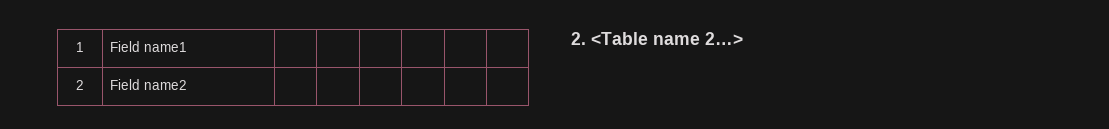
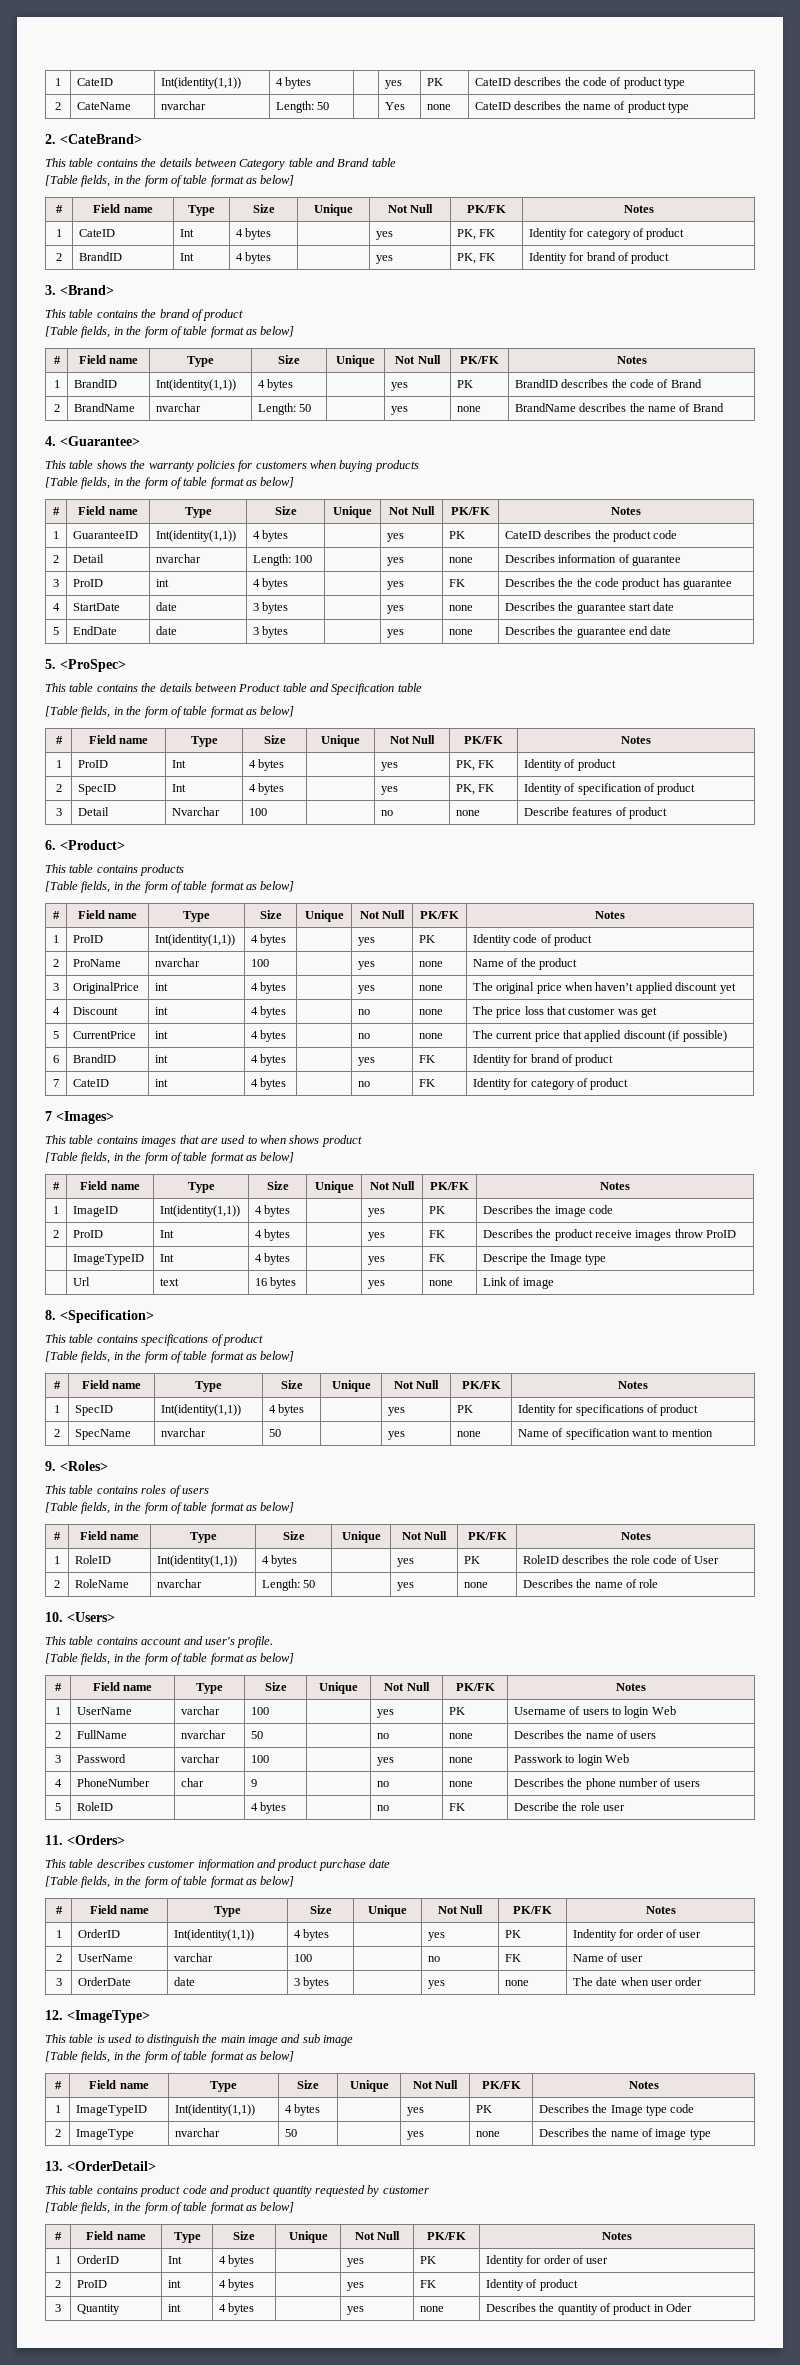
[76,42,84,52] [109,41,187,52] [76,80,84,90] [109,79,187,90] [571,32,743,45] 1 | Field name1 | | | | | | // 2 | Field name2 | | | | | | // 2. <Table name 2…> -> [55,78,61,86] [76,78,113,86] [160,77,241,89] [275,77,312,89] [384,80,402,89] [426,78,443,86] [474,77,686,89] [55,102,61,110] [76,102,131,110] [160,101,206,110] [275,101,330,113] [384,102,405,110] [426,104,451,110] [474,101,690,113] [45,134,142,144] [45,158,396,170] [45,175,295,187] [56,205,63,213] [93,204,153,213] [188,205,215,216] [252,204,275,213] [314,204,353,216] [387,204,434,213] [467,205,506,213] [623,205,654,213] [56,229,62,237] [78,229,115,237] [179,229,194,237] [235,228,272,240] [375,231,393,240] [456,229,496,240] [528,228,685,240] [56,253,62,261] [78,252,122,261] [179,253,194,261] [235,252,272,264] [375,255,393,264] [456,253,496,264] [528,252,670,264] [45,285,114,295] [45,309,244,321] [45,326,295,338] [53,356,61,364] [78,355,139,364] [187,356,214,367] [278,355,300,364] [336,355,375,367] [395,355,441,364] [460,356,499,364] [616,356,647,364] [53,380,60,388] [73,379,117,388] [155,379,236,391] [257,379,294,391] [390,382,408,391] [456,380,473,388] [514,379,702,388] [53,404,60,412] [73,403,135,412] [155,403,201,412] [257,403,312,415] [390,406,408,415] [456,406,481,412] [514,403,724,412] [45,436,140,446] [45,460,419,472] [45,477,295,489] [53,507,60,515] [78,506,138,515] [184,507,212,518] [274,506,297,515] [333,506,372,518] [389,506,435,515] [451,507,490,515] [611,507,641,515] [53,531,59,539] [72,531,138,539] [155,530,236,542] [252,530,289,542] [386,533,404,542] [448,531,465,539] [504,530,678,542] [53,555,59,563] [72,554,104,563] [155,554,201,563] [252,554,313,566] [386,557,404,566] [448,557,473,563] [504,554,682,566] [53,579,59,587] [72,579,103,587] [155,579,169,587] [252,578,289,590] [386,581,404,590] [448,579,465,587] [504,578,733,590] [53,603,60,611] [72,603,120,611] [155,602,177,611] [252,602,289,614] [386,605,404,614] [448,605,473,611] [504,602,675,614] [53,627,59,635] [72,626,117,635] [155,626,177,635] [252,626,289,638] [386,629,404,638] [448,629,473,635] [504,626,672,638] [45,659,126,672] [45,683,422,695] [45,706,295,718] [55,736,63,744] [88,735,149,744] [190,736,218,747] [263,735,286,744] [321,735,360,747] [389,735,436,744] [464,736,503,744] [621,736,651,744] [55,760,62,768] [77,760,108,768] [171,760,186,768] [248,759,285,771] [380,762,398,771] [455,760,495,771] [523,759,616,771] [55,784,62,792] [77,784,116,795] [171,784,186,792] [248,783,285,795] [380,786,398,795] [455,784,495,795] [523,783,696,795] [55,808,62,816] [77,807,109,816] [171,807,220,816] [248,808,267,816] [380,810,393,816] [455,810,480,816] [523,807,668,819] [45,840,125,850] [45,864,185,876] [45,881,295,893] [53,911,60,919] [77,910,138,919] [183,911,210,922] [259,910,282,919] [304,910,344,922] [359,910,406,919] [420,911,459,919] [594,911,625,919] [53,935,59,943] [72,935,103,943] [154,934,235,946] [250,934,287,946] [357,937,375,946] [418,935,435,943] [472,934,593,946] [53,959,59,967] [72,959,121,967] [154,958,200,967] [250,959,269,967] [357,961,375,970] [418,961,443,967] [472,958,578,970] [53,983,59,991] [72,982,139,994] [154,983,168,991] [250,982,287,994] [357,985,375,994] [418,985,443,991] [472,982,736,994] [53,1007,60,1015] [72,1007,118,1015] [154,1007,168,1015] [250,1006,287,1018] [357,1009,370,1015] [418,1009,443,1015] [472,1006,658,1018] [53,1031,59,1039] [72,1031,136,1039] [154,1031,168,1039] [250,1030,287,1042] [357,1033,370,1039] [418,1033,443,1039] [472,1030,727,1042] [53,1055,59,1063] [72,1054,116,1063] [154,1055,168,1063] [250,1054,287,1066] [357,1057,375,1066] [418,1055,435,1063] [472,1054,614,1066] [53,1079,59,1087] [72,1079,109,1087] [154,1079,168,1087] [250,1078,287,1090] [357,1081,370,1087] [418,1079,435,1087] [472,1078,629,1090] [45,1111,114,1124] [45,1135,362,1147] [45,1152,295,1164] [53,1182,60,1190] [80,1181,140,1190] [187,1182,215,1193] [266,1181,289,1190] [314,1181,354,1193] [369,1181,416,1190] [430,1182,469,1190] [599,1182,630,1190] [53,1206,59,1214] [72,1206,118,1217] [159,1205,240,1217] [254,1205,291,1217] [367,1208,385,1217] [428,1206,445,1214] [482,1205,614,1217] [53,1230,59,1238] [72,1230,103,1238] [159,1230,174,1238] [254,1229,291,1241] [367,1232,385,1241] [428,1230,445,1238] [482,1229,737,1241] [72,1254,144,1265] [159,1254,174,1262] [254,1253,291,1265] [367,1256,385,1265] [428,1254,445,1262] [482,1253,607,1265] [72,1277,90,1286] [159,1278,179,1286] [254,1277,297,1289] [367,1280,385,1289] [428,1280,453,1286] [482,1277,554,1289] [45,1310,154,1323] [45,1334,263,1346] [45,1351,295,1363] [54,1381,61,1389] [81,1380,142,1389] [195,1381,222,1392] [280,1380,303,1389] [331,1380,371,1392] [393,1380,440,1389] [461,1381,501,1389] [618,1381,648,1389] [54,1405,60,1413] [74,1405,113,1416] [160,1404,241,1416] [268,1404,305,1416] [387,1407,405,1416] [456,1405,473,1413] [517,1404,699,1416] [54,1429,60,1437] [74,1429,131,1440] [160,1428,206,1437] [268,1429,281,1437] [387,1431,405,1440] [456,1431,481,1437] [517,1428,713,1440] [45,1461,108,1471] [45,1485,209,1497] [45,1502,295,1514] [54,1532,61,1540] [79,1531,140,1540] [189,1532,217,1543] [282,1531,305,1540] [341,1531,381,1543] [401,1531,448,1540] [467,1532,507,1540] [620,1532,651,1540] [54,1556,60,1564] [74,1555,111,1564] [156,1555,237,1567] [261,1555,298,1567] [396,1558,414,1567] [463,1556,480,1564] [522,1555,720,1564] [54,1580,60,1588] [74,1579,129,1588] [156,1579,202,1588] [261,1579,316,1591] [396,1582,414,1591] [463,1582,488,1588] [522,1579,659,1588] [45,1612,115,1622] [45,1636,274,1648] [45,1653,295,1665] [55,1683,62,1691] [92,1682,153,1691] [196,1683,223,1694] [264,1682,287,1691] [319,1682,358,1694] [384,1682,430,1691] [455,1683,495,1691] [616,1683,646,1691] [55,1707,61,1715] [76,1707,132,1715] [180,1706,220,1715] [250,1707,269,1715] [376,1709,394,1718] [448,1707,465,1715] [513,1706,676,1718] [55,1731,61,1739] [76,1730,127,1739] [180,1730,226,1739] [250,1731,263,1739] [376,1733,389,1739] [448,1733,473,1739] [513,1730,657,1739] [55,1755,61,1763] [76,1754,126,1763] [180,1754,220,1763] [250,1755,269,1763] [376,1757,394,1766] [448,1757,473,1763] [513,1754,630,1766] [55,1779,62,1787] [76,1778,150,1787] [180,1778,204,1787] [250,1779,257,1787] [376,1781,389,1787] [448,1781,473,1787] [513,1778,700,1790] [55,1803,61,1811] [76,1802,113,1811] [250,1802,287,1814] [376,1805,389,1811] [448,1803,465,1811] [513,1802,626,1811] [45,1835,125,1845] [45,1859,390,1871] [45,1876,295,1888] [55,1906,63,1914] [89,1905,150,1914] [214,1906,241,1917] [309,1905,332,1914] [368,1905,407,1917] [437,1905,484,1914] [513,1906,552,1914] [645,1906,676,1914] [55,1930,62,1938] [77,1929,120,1938] [173,1929,254,1941] [293,1929,330,1941] [427,1932,445,1941] [504,1930,521,1938] [572,1929,702,1941] [55,1954,62,1962] [77,1954,133,1962] [173,1953,213,1962] [293,1954,312,1962] [427,1956,440,1962] [504,1954,521,1962] [572,1953,643,1962] [55,1978,62,1986] [77,1977,131,1986] [173,1977,195,1986] [293,1977,330,1989] [427,1980,445,1989] [504,1980,529,1986] [572,1977,703,1986] [45,2010,150,2023] [45,2034,354,2046] [45,2051,295,2063] [54,2081,62,2089] [89,2080,149,2089] [210,2081,237,2092] [297,2080,319,2089] [349,2080,389,2092] [412,2080,459,2089] [481,2081,521,2089] [628,2081,659,2089] [54,2105,61,2113] [75,2105,147,2116] [174,2104,255,2116] [284,2104,321,2116] [406,2107,424,2116] [475,2105,492,2113] [538,2104,695,2116] [54,2129,61,2137] [75,2129,134,2140] [174,2128,220,2137] [284,2129,297,2137] [406,2131,424,2140] [475,2131,500,2137] [538,2128,711,2140] [45,2161,156,2171] [45,2185,429,2197] [45,2202,295,2214] [55,2232,62,2240] [86,2231,146,2240] [173,2232,201,2243] [233,2231,255,2240] [288,2231,328,2243] [354,2231,401,2240] [427,2232,466,2240] [601,2232,632,2240] [55,2256,61,2264] [76,2255,119,2264] [167,2256,182,2264] [218,2255,255,2267] [346,2258,364,2267] [419,2256,436,2264] [485,2255,609,2267] [55,2280,61,2288] [76,2280,107,2288] [167,2280,181,2288] [218,2279,255,2291] [346,2282,364,2291] [419,2280,436,2288] [485,2279,578,2291] [55,2304,61,2312] [76,2304,120,2315] [167,2304,181,2312] [218,2303,255,2315] [346,2306,364,2315] [419,2306,444,2312] [485,2303,693,2315] 1 | CateID | Int(identity(1,1)) | 4 bytes | | yes | PK | CateID describes the code of product type // 2 | CateName | nvarchar | Length: 50 | | Yes | none | CateID describes the name of product type // 2. <CateBrand> // This table contains the details between Category table and Brand table // [Table fields, in the form of table format as below] // # | Field name | Type | Size | Unique | Not Null | PK/FK | Notes // 1 | CateID | Int | 4 bytes | | yes | PK, FK | Identity for category of product // 2 | BrandID | Int | 4 bytes | | yes | PK, FK | Identity for brand of product // 3. <Brand> // This table contains the brand of product // [Table fields, in the form of table format as below] // # | Field name | Type | Size | Unique | Not Null | PK/FK | Notes // 1 | BrandID | Int(identity(1,1)) | 4 bytes | | yes | PK | BrandID describes the code of Brand // 2 | BrandName | nvarchar | Length: 50 | | yes | none | BrandName describes the name of Brand // 4. <Guarantee> // This table shows the warranty policies for customers when buying products // [Table fields, in the form of table format as below] // # | Field name | Type | Size | Unique | Not Null | PK/FK | Notes // 1 | GuaranteeID | Int(identity(1,1)) | 4 bytes | | yes | PK | CateID describes the product code // 2 | Detail | nvarchar | Length: 100 | | yes | none | Describes information of guarantee // 3 | ProID | int | 4 bytes | | yes | FK | Describes the the code product has guarantee // 4 | StartDate | date | 3 bytes | | yes | none | Describes the guarantee start date // 5 | EndDate | date | 3 bytes | | yes | none | Describes the guarantee end date // 5. <ProSpec> // This table contains the details between Product table and Specification table // [Table fields, in the form of table format as below] // # | Field name | Type | Size | Unique | Not Null | PK/FK | Notes // 1 | ProID | Int | 4 bytes | | yes | PK, FK | Identity of product // 2 | SpecID | Int | 4 bytes | | yes | PK, FK | Identity of specification of product // 3 | Detail | Nvarchar | 100 | | no | none | Describe features of product // 6. <Product> // This table contains products // [Table fields, in the form of table format as below] // # | Field name | Type | Size | Unique | Not Null | PK/FK | Notes // 1 | ProID | Int(identity(1,1)) | 4 bytes | | yes | PK | Identity code of product // 2 | ProName | nvarchar | 100 | | yes | none | Name of the product // 3 | OriginalPrice | int | 4 bytes | | yes | none | The original price when haven’t applied discount yet // 4 | Discount | int | 4 bytes | | no | none | The price loss that customer was get // 5 | CurrentPrice | int | 4 bytes | | no | none | The current price that applied discount (if possible) // 6 | BrandID | int | 4 bytes | | yes | FK | Identity for brand of product // 7 | CateID | int | 4 bytes | | no | FK | Identity for category of product // 7 <Images> // This table contains images that are used to when shows product // [Table fields, in the form of table format as below] // # | Field name | Type | Size | Unique | Not Null | PK/FK | Notes // 1 | ImageID | Int(identity(1,1)) | 4 bytes | | yes | PK | Describes the image code // 2 | ProID | Int | 4 bytes | | yes | FK | Describes the product receive images throw ProID // | ImageTypeID | Int | 4 bytes | | yes | FK | Descripe the Image type // | Url | text | 16 bytes | | yes | none | Link of image // 8. <Specification> // This table contains specifications of product // [Table fields, in the form of table format as below] // # | Field name | Type | Size | Unique | Not Null | PK/FK | Notes // 1 | SpecID | Int(identity(1,1)) | 4 bytes | | yes | PK | Identity for specifications of product // 2 | SpecName | nvarchar | 50 | | yes | none | Name of specification want to mention // 9. <Roles> // This table contains roles of users // [Table fields, in the form of table format as below] // # | Field name | Type | Size | Unique | Not Null | PK/FK | Notes // 1 | RoleID | Int(identity(1,1)) | 4 bytes | | yes | PK | RoleID describes the role code of User // 2 | RoleName | nvarchar | Length: 50 | | yes | none | Describes the name of role // 10. <Users> // This table contains account and user's profile. // [Table fields, in the form of table format as below] // # | Field name | Type | Size | Unique | Not Null | PK/FK | Notes // 1 | UserName | varchar | 100 | | yes | PK | Username of users to login Web // 2 | FullName | nvarchar | 50 | | no | none | Describes the name of users // 3 | Password | varchar | 100 | | yes | none | Passwork to login Web // 4 | PhoneNumber | char | 9 | | no | none | Describes the phone number of users // 5 | RoleID | | 4 bytes | | no | FK | Describe the role user // 11. <Orders> // This table describes customer information and product purchase date // [Table fields, in the form of table format as below] // # | Field name | Type | Size | Unique | Not Null | PK/FK | Notes // 1 | OrderID | Int(identity(1,1)) | 4 bytes | | yes | PK | Indentity for order of user // 2 | UserName | varchar | 100 | | no | FK | Name of user // 3 | OrderDate | date | 3 bytes | | yes | none | The date when user order // 12. <ImageType> // This table is used to distinguish the main image and sub image // [Table fields, in the form of table format as below] // # | Field name | Type | Size | Unique | Not Null | PK/FK | Notes // 1 | ImageTypeID | Int(identity(1,1)) | 4 bytes | | yes | PK | Describes the Image type code // 2 | ImageType | nvarchar | 50 | | yes | none | Describes the name of image type // 13. <OrderDetail> // This table contains product code and product quantity requested by customer // [Table fields, in the form of table format as below] // # | Field name | Type | Size | Unique | Not Null | PK/FK | Notes // 1 | OrderID | Int | 4 bytes | | yes | PK | Identity for order of user // 2 | ProID | int | 4 bytes | | yes | FK | Identity of product // 3 | Quantity | int | 4 bytes | | yes | none | Describes the quantity of product in Oder

